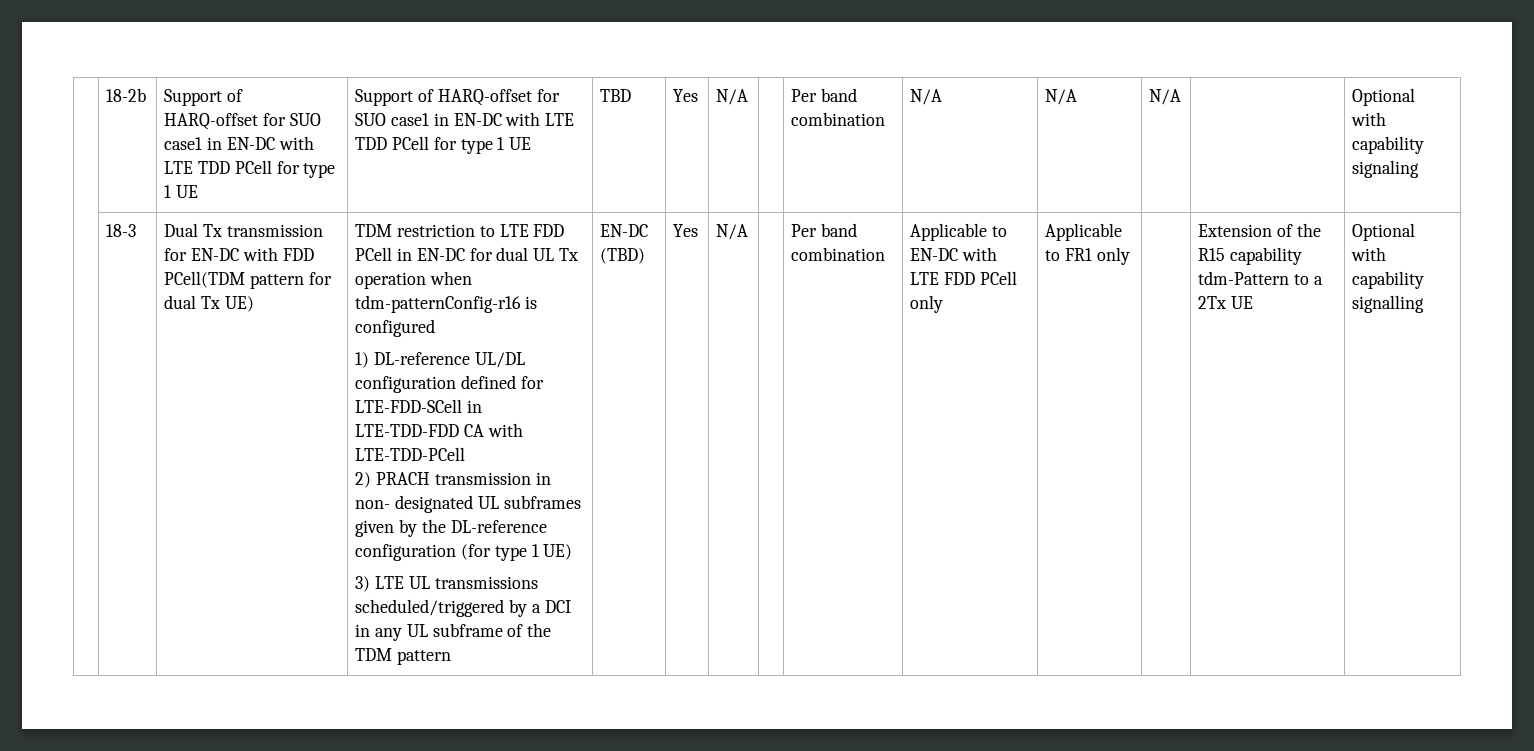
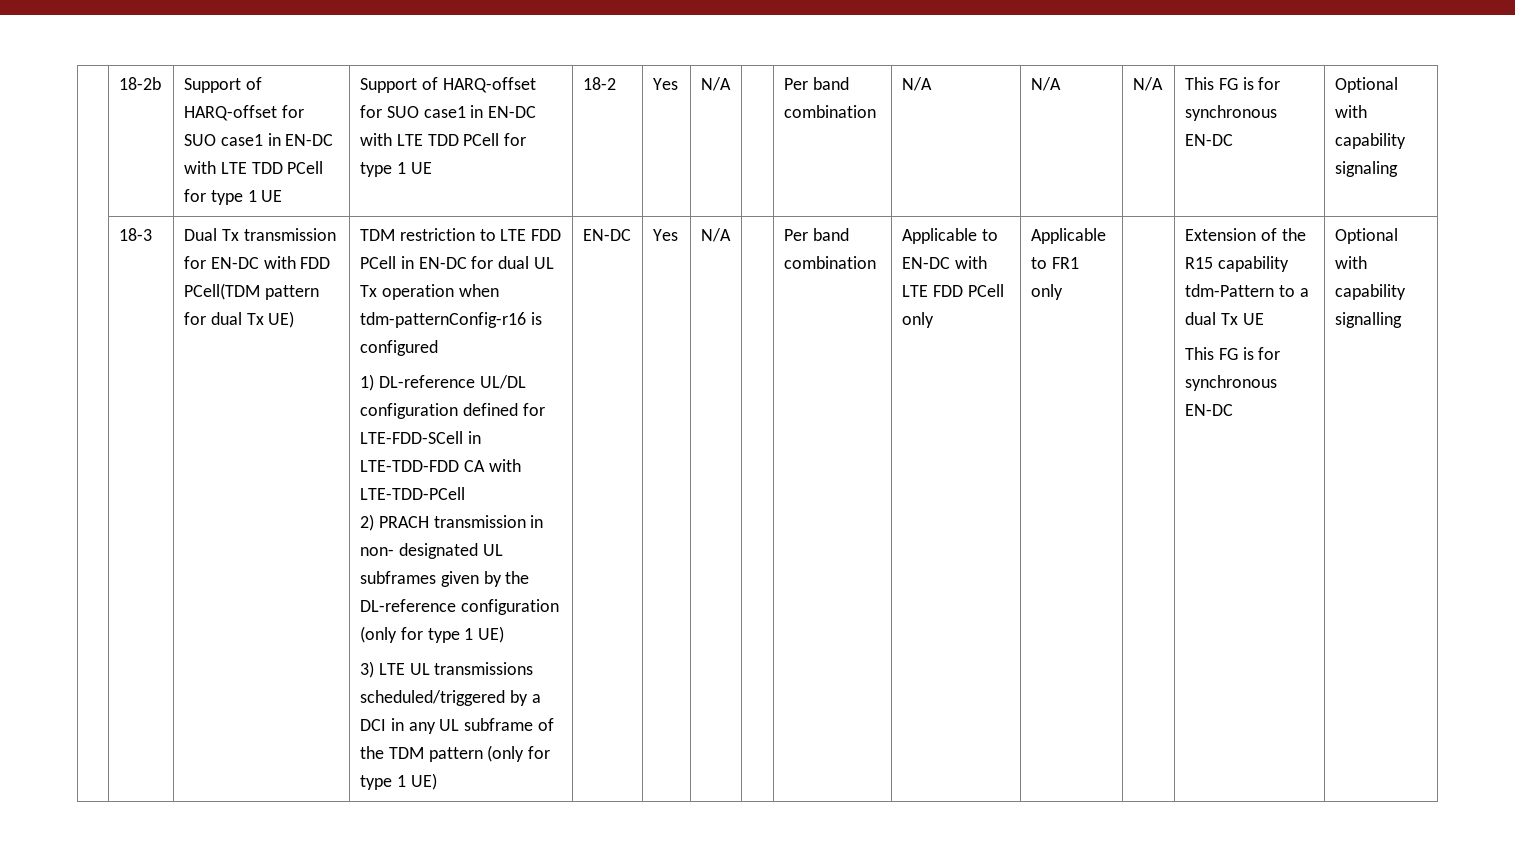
[600,89,632,102] TBD -> [582,77,616,90] 18-2
(1182, 97) none -> [1184,77,1281,90] [1184,105,1277,121] [1184,134,1233,146] This FG is for synchronous EN-DC
[461,544,492,560] (for -> [359,626,423,643] (only for
[600,224,649,237] [600,248,646,264] | EN-DC (TBD) -> [487,745,551,762] [359,773,437,790] [582,229,631,241] (only for type 1 UE) | EN-DC
[1198,296,1254,309] 2Tx UE -> [1184,312,1264,325] [1184,347,1281,360] [1184,375,1277,391] [1184,404,1233,416] dual Tx UE // This FG is for synchronous EN-DC

